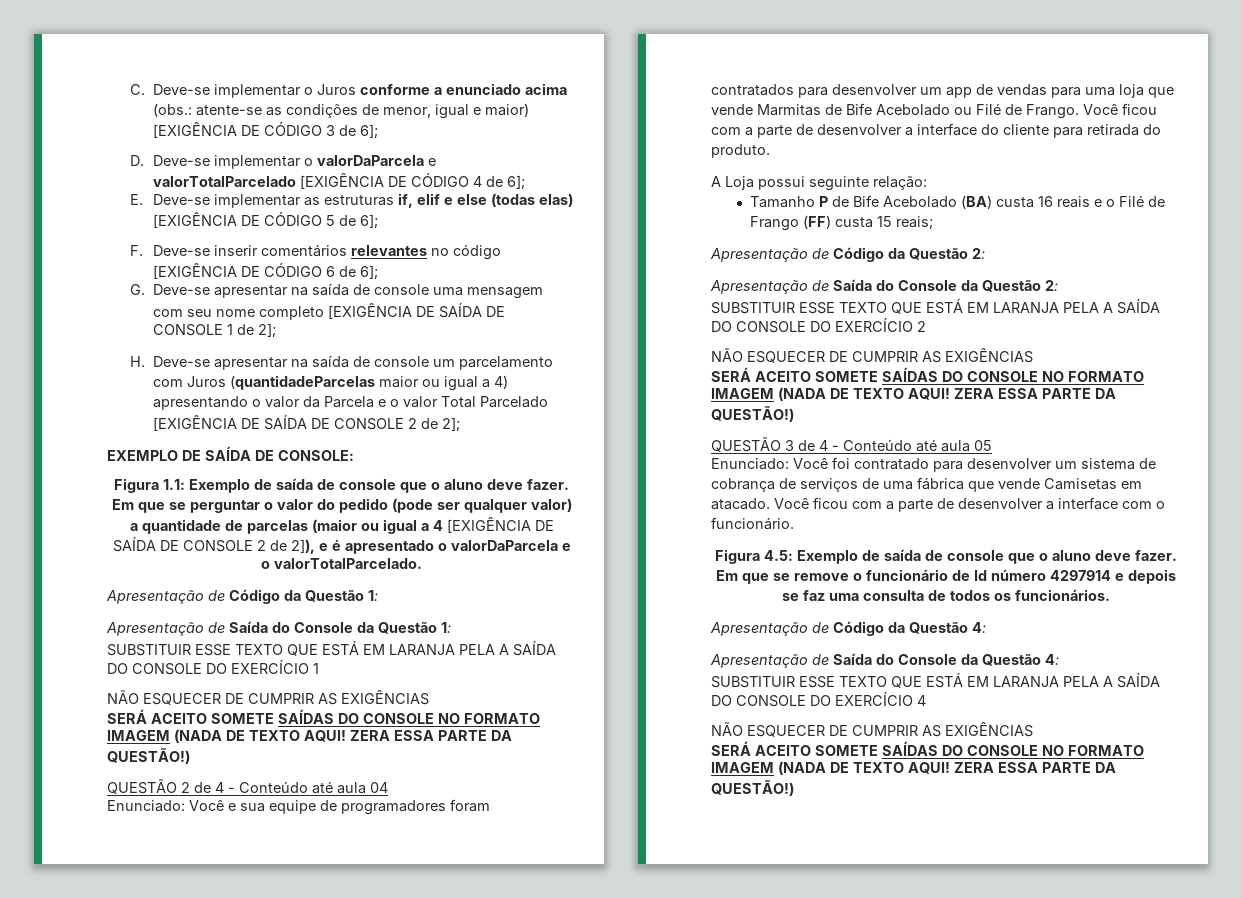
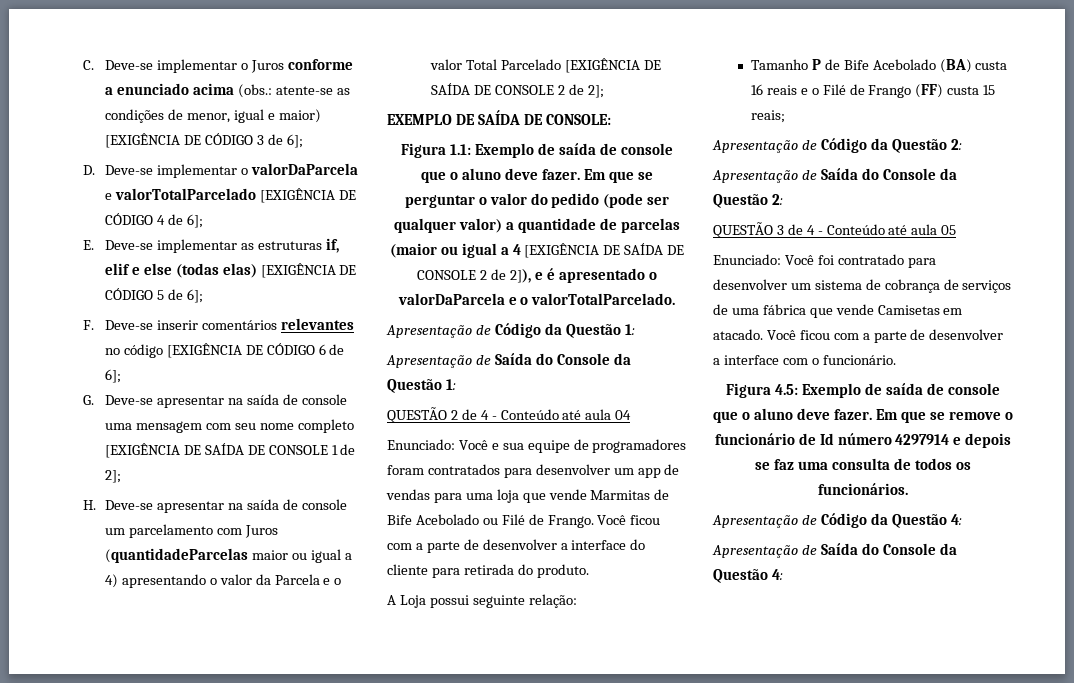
[107,640,556,656] [107,659,319,675] [107,690,429,705] [107,709,540,724] [107,729,512,743] [107,748,190,764] // SUBSTITUIR ESSE TEXTO QUE ESTÁ EM LARANJA PELA A SAÍDA DO CONSOLE DO EXERCÍCIO 1 // NÃO ESQUECER DE CUMPRIR AS EXIGÊNCIAS // SERÁ ACEITO SOMETE SAÍDAS DO CONSOLE NO FORMATO IMAGEM (NADA DE TEXTO AQUI! ZERA ESSA PARTE DA QUESTÃO!) -> (456, 384) none
[711,298,1160,314] [711,317,926,333] [711,348,1033,363] [711,367,1144,382] [711,387,1116,401] [711,406,794,422] // SUBSTITUIR ESSE TEXTO QUE ESTÁ EM LARANJA PELA A SAÍDA DO CONSOLE DO EXERCÍCIO 2 // NÃO ESQUECER DE CUMPRIR AS EXIGÊNCIAS // SERÁ ACEITO SOMETE SAÍDAS DO CONSOLE NO FORMATO IMAGEM (NADA DE TEXTO AQUI! ZERA ESSA PARTE DA QUESTÃO!) -> (783, 199) none
[711,672,1160,688] [711,691,926,707] [711,722,1033,737] [711,741,1144,756] [711,761,1116,775] [711,780,794,796] // SUBSTITUIR ESSE TEXTO QUE ESTÁ EM LARANJA PELA A SAÍDA DO CONSOLE DO EXERCÍCIO 4 // NÃO ESQUECER DE CUMPRIR AS EXIGÊNCIAS // SERÁ ACEITO SOMETE SAÍDAS DO CONSOLE NO FORMATO IMAGEM (NADA DE TEXTO AQUI! ZERA ESSA PARTE DA QUESTÃO!) -> (783, 574) none

